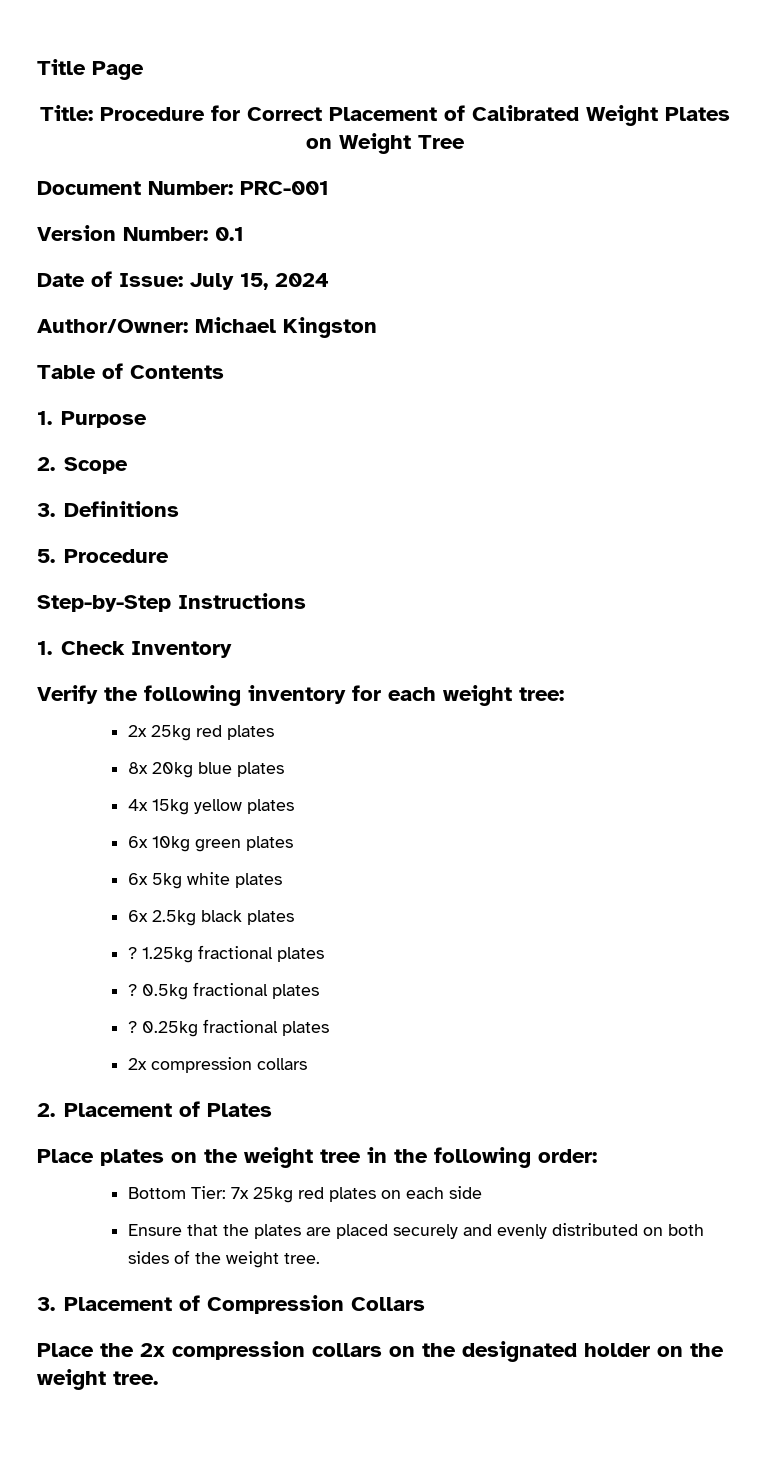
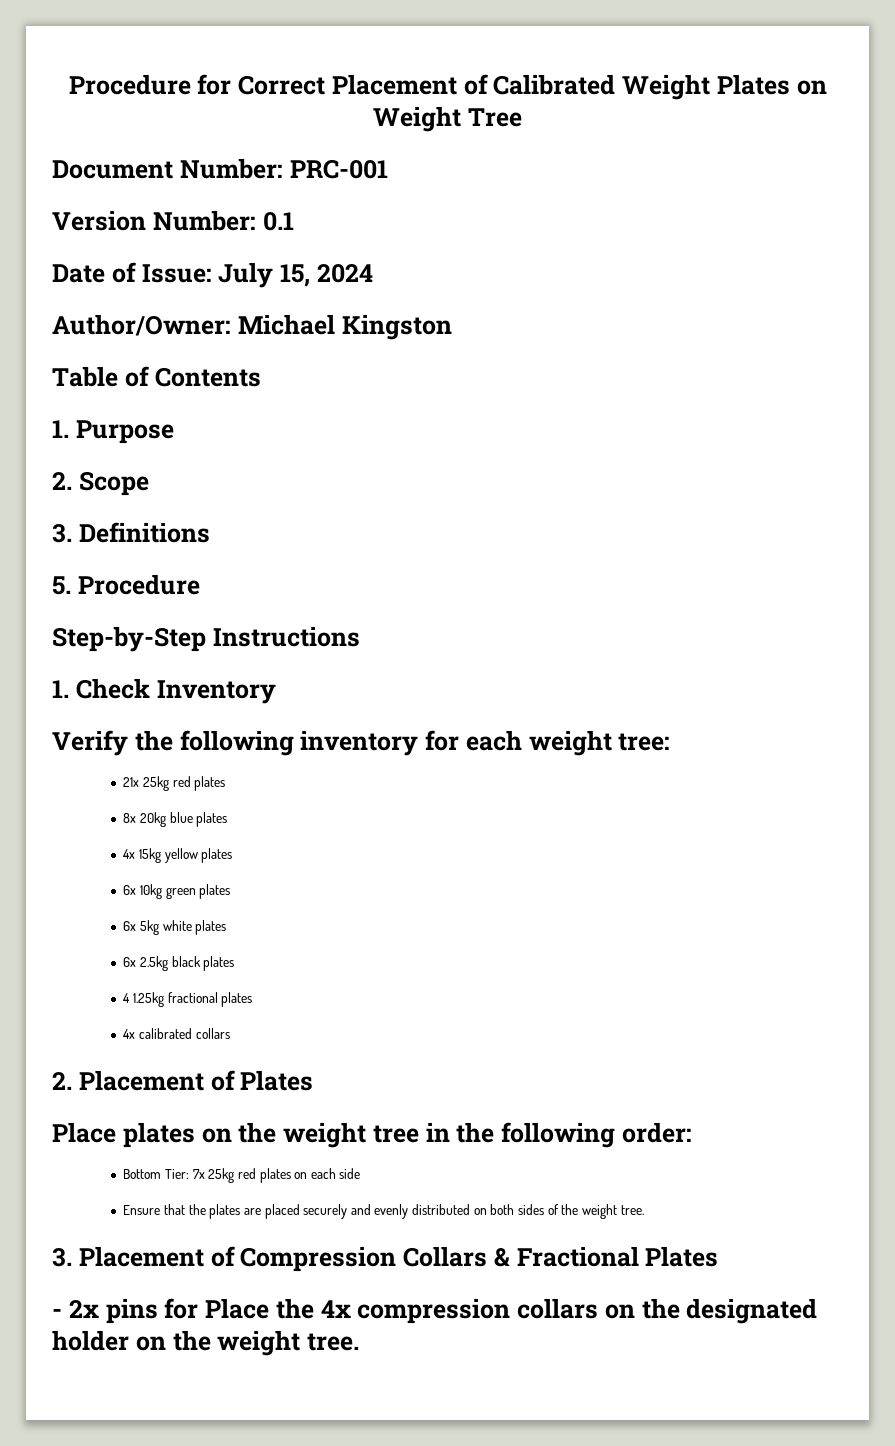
[37,59,144,80] [40,105,93,121] Title Page // Title: -> (68, 84) none
[128,725,148,737] 2x -> [123,777,140,787] 21x
[128,947,138,959] ? -> [123,993,131,1003] 4
[128,982,320,1000] [128,1019,330,1037] [128,1057,253,1073] ? 0.5kg fractional plates // ? 0.25kg fractional plates // 2x compression -> [123,1028,192,1039] 4x calibrated
(425, 1304) // -> [493,1246,719,1267] [52,1298,199,1324] & Fractional Plates // - 2x pins for
[140,1343,165,1357] 2x -> [320,1300,351,1318] 4x

